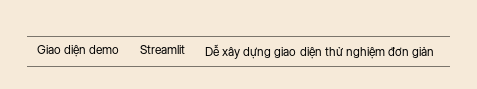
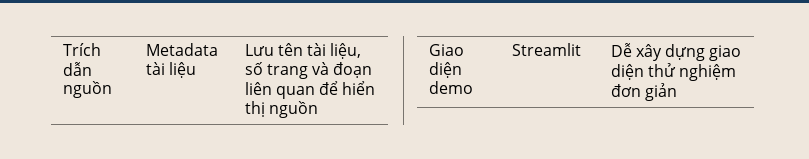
(36, 49) none -> [62,43,101,56] [62,62,92,76] [62,81,112,98] [145,43,218,56] [145,62,196,78] [244,43,362,59] [244,62,373,79] [244,81,376,99] [244,101,318,118] Trích dẫn nguồn | Metadata tài liệu | Lưu tên tài liệu, số trang và đoạn liên quan để hiển thị nguồn //

